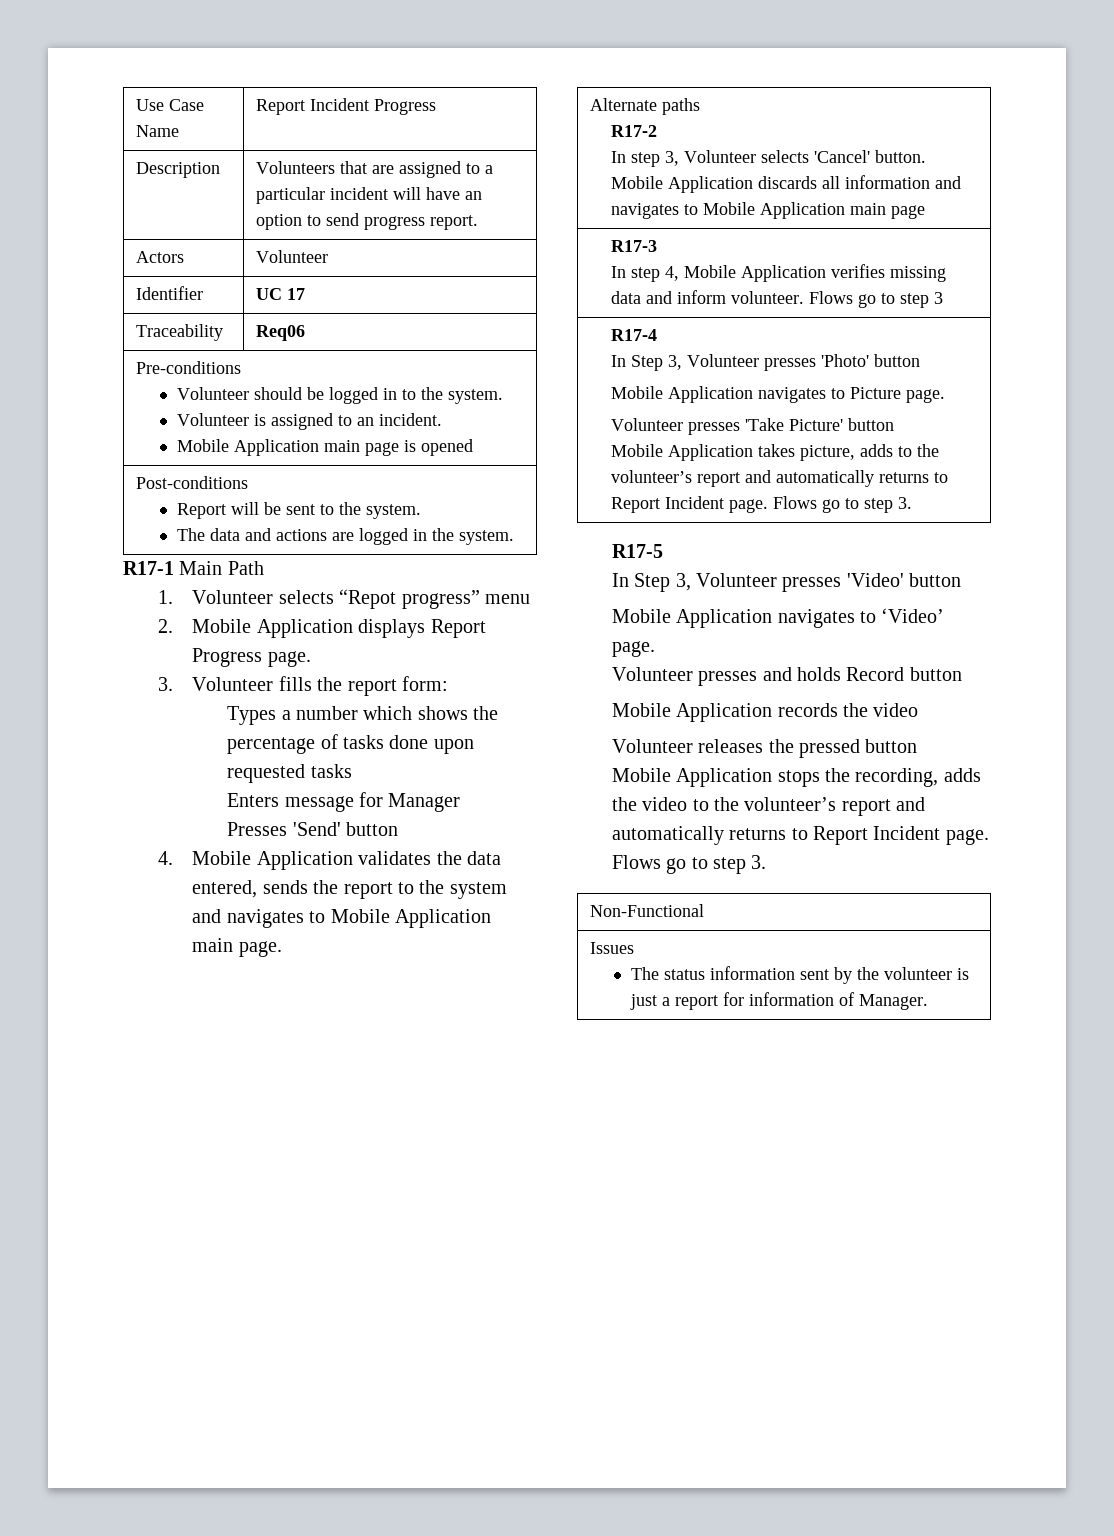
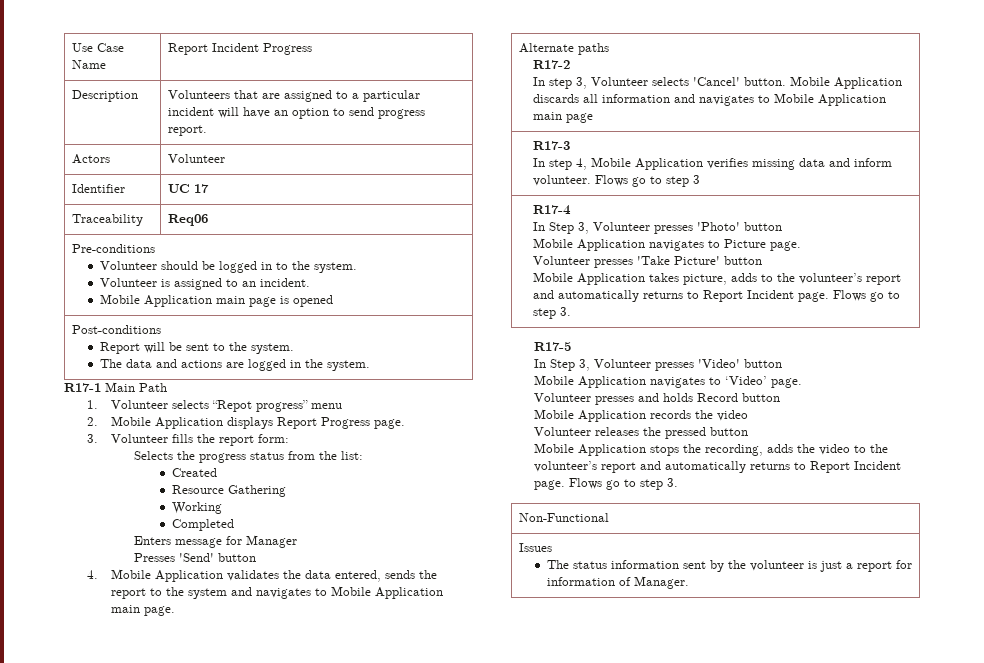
[227,706,499,725] [227,734,474,754] [227,764,352,783] Types a number which shows the percentage of tasks done upon requested tasks -> [134,451,364,463] [171,468,217,477] [171,485,286,497] [171,502,222,514] [171,519,234,531] Selects the progress status from the list: // Created // Resource Gathering // Working // Completed

